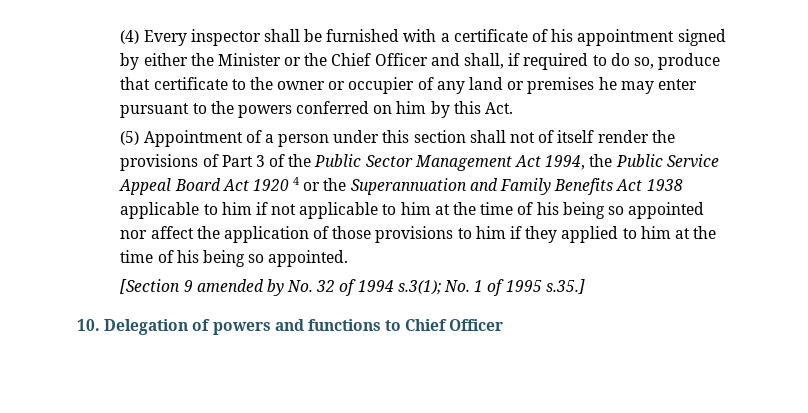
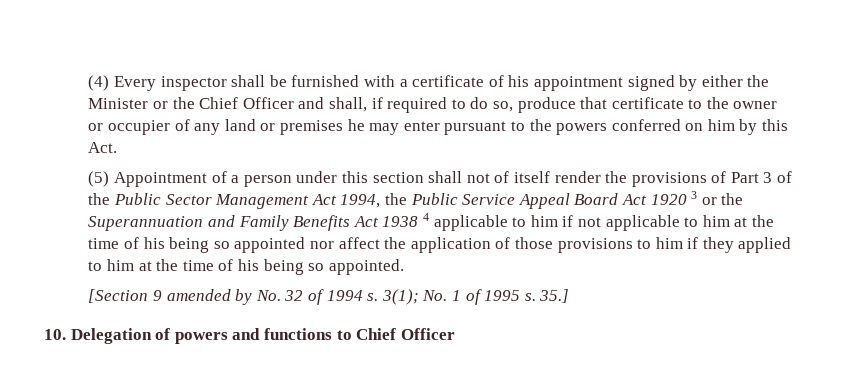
[293,177,300,185] 4 -> [691,191,698,199] 3
(683, 185) none -> [422,213,429,221] 4
[397,280,441,295] s.3(1); -> [367,289,419,305] s. 3(1);
[545,279,585,294] s.35.] -> [524,289,570,303] s. 35.]

